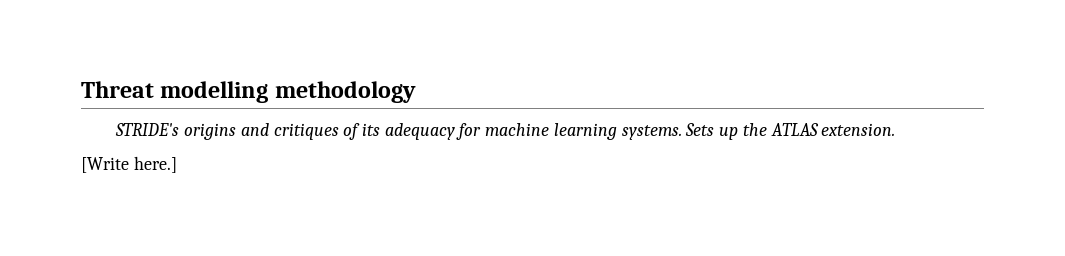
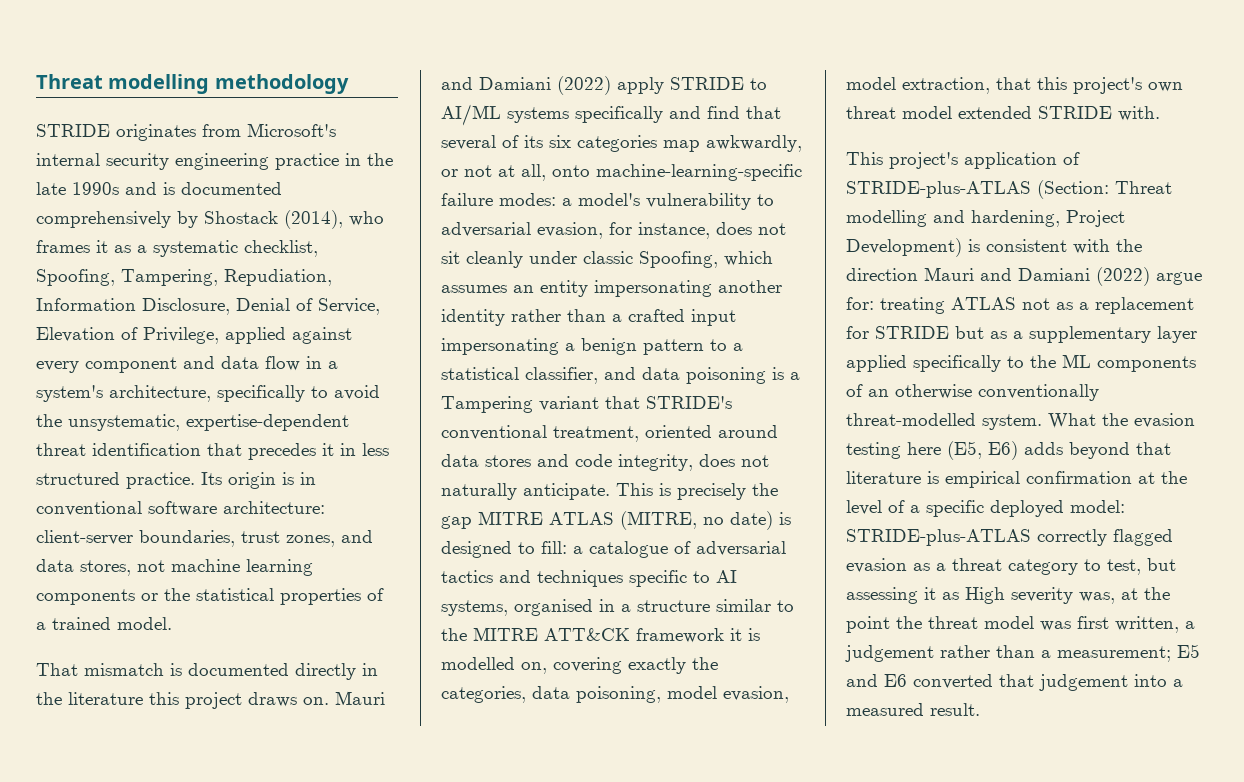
[115,123,896,140] [81,156,177,173] STRIDE's origins and critiques of its adequacy for machine learning systems. Sets up the ATLAS extension. // [Write here.] -> [36,123,336,141] [36,153,393,170] [36,182,282,195] [36,210,384,229] [36,240,318,257] [36,269,332,286] [36,298,380,315] [36,327,352,344] [36,356,338,373] [36,385,380,402] [36,414,349,431] [36,443,389,460] [36,472,316,489] [36,501,325,516] [36,530,373,547] [36,559,313,576] [36,588,384,605] [36,617,172,630] [36,663,378,680] [36,691,385,709] [441,76,767,95] [441,104,781,126] [441,135,802,152] [441,164,802,181] [441,193,774,210] [441,222,786,239] [441,251,773,268] [441,280,782,297] [441,309,736,326] [441,338,743,355] [441,367,800,384] [441,396,732,413] [441,425,778,442] [441,454,769,471] [441,483,778,500] [441,511,791,530] [441,541,786,558] [441,570,737,587] [441,599,794,616] [441,627,760,643] [441,657,718,674] [441,686,789,703] [846,77,1183,94] [846,106,1160,121] [846,152,1080,169] [846,180,1172,199] [846,210,1125,227] [846,238,1142,257] [846,267,1202,286] [846,297,1194,314] [846,326,1197,343] [846,354,1196,372] [846,384,1099,401] [846,413,1195,430] [846,441,1171,460] [846,471,1187,488] [846,500,1125,517] [846,529,1173,546] [846,558,1176,575] [846,587,1170,604] [846,616,1195,633] [845,644,1200,662] [846,674,1183,691] [846,703,980,716] STRIDE originates from Microsoft's internal security engineering practice in the late 1990s and is documented comprehensively by Shostack (2014), who frames it as a systematic checklist, Spoofing, Tampering, Repudiation, Information Disclosure, Denial of Service, Elevation of Privilege, applied against every component and data flow in a system's architecture, specifically to avoid the unsystematic, expertise-dependent threat identification that precedes it in less structured practice. Its origin is in conventional software architecture: client-server boundaries, trust zones, and data stores, not machine learning components or the statistical properties of a trained model. // That mismatch is documented directly in the literature this project draws on. Mauri and Damiani (2022) apply STRIDE to AI/ML systems specifically and find that several of its six categories map awkwardly, or not at all, onto machine-learning-specific failure modes: a model's vulnerability to adversarial evasion, for instance, does not sit cleanly under classic Spoofing, which assumes an entity impersonating another identity rather than a crafted input impersonating a benign pattern to a statistical classifier, and data poisoning is a Tampering variant that STRIDE's conventional treatment, oriented around data stores and code integrity, does not naturally anticipate. This is precisely the gap MITRE ATLAS (MITRE, no date) is designed to fill: a catalogue of adversarial tactics and techniques specific to AI systems, organised in a structure similar to the MITRE ATT&CK framework it is modelled on, covering exactly the categories, data poisoning, model evasion, model extraction, that this project's own threat model extended STRIDE with. // This project's application of STRIDE-plus-ATLAS (Section: Threat modelling and hardening, Project Development) is consistent with the direction Mauri and Damiani (2022) argue for: treating ATLAS not as a replacement for STRIDE but as a supplementary layer applied specifically to the ML components of an otherwise conventionally threat-modelled system. What the evasion testing here (E5, E6) adds beyond that literature is empirical confirmation at the level of a specific deployed model: STRIDE-plus-ATLAS correctly flagged evasion as a threat category to test, but assessing it as High severity was, at the point the threat model was first written, a judgement rather than a measurement; E5 and E6 converted that judgement into a measured result.

